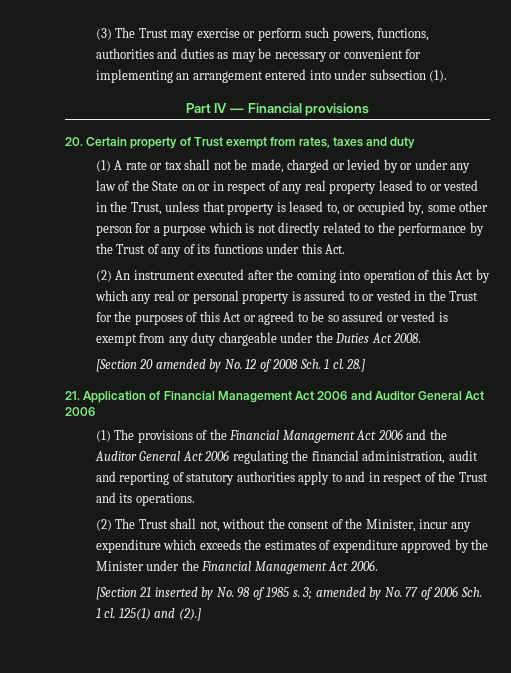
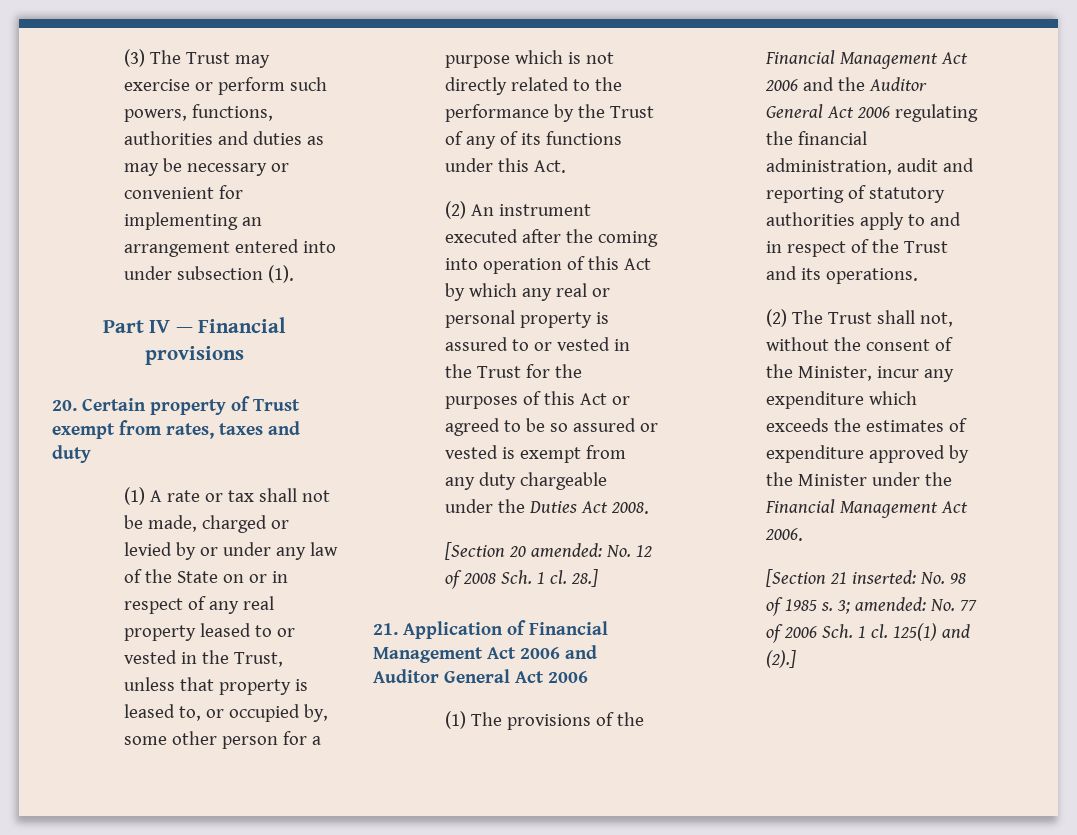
[155,359,222,372] amended by -> [530,543,602,557] amended:
[154,587,214,600] inserted by -> [851,570,916,584] inserted:
[315,587,382,600] amended by -> [854,597,926,611] amended:

